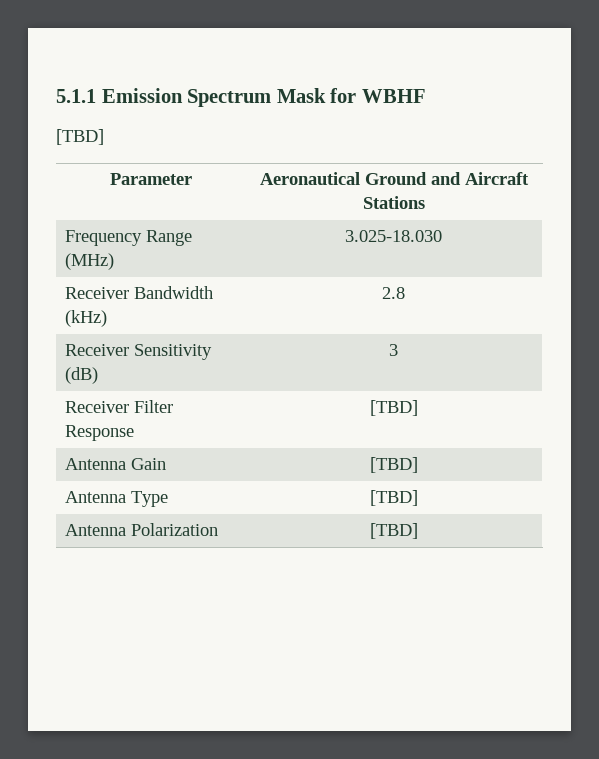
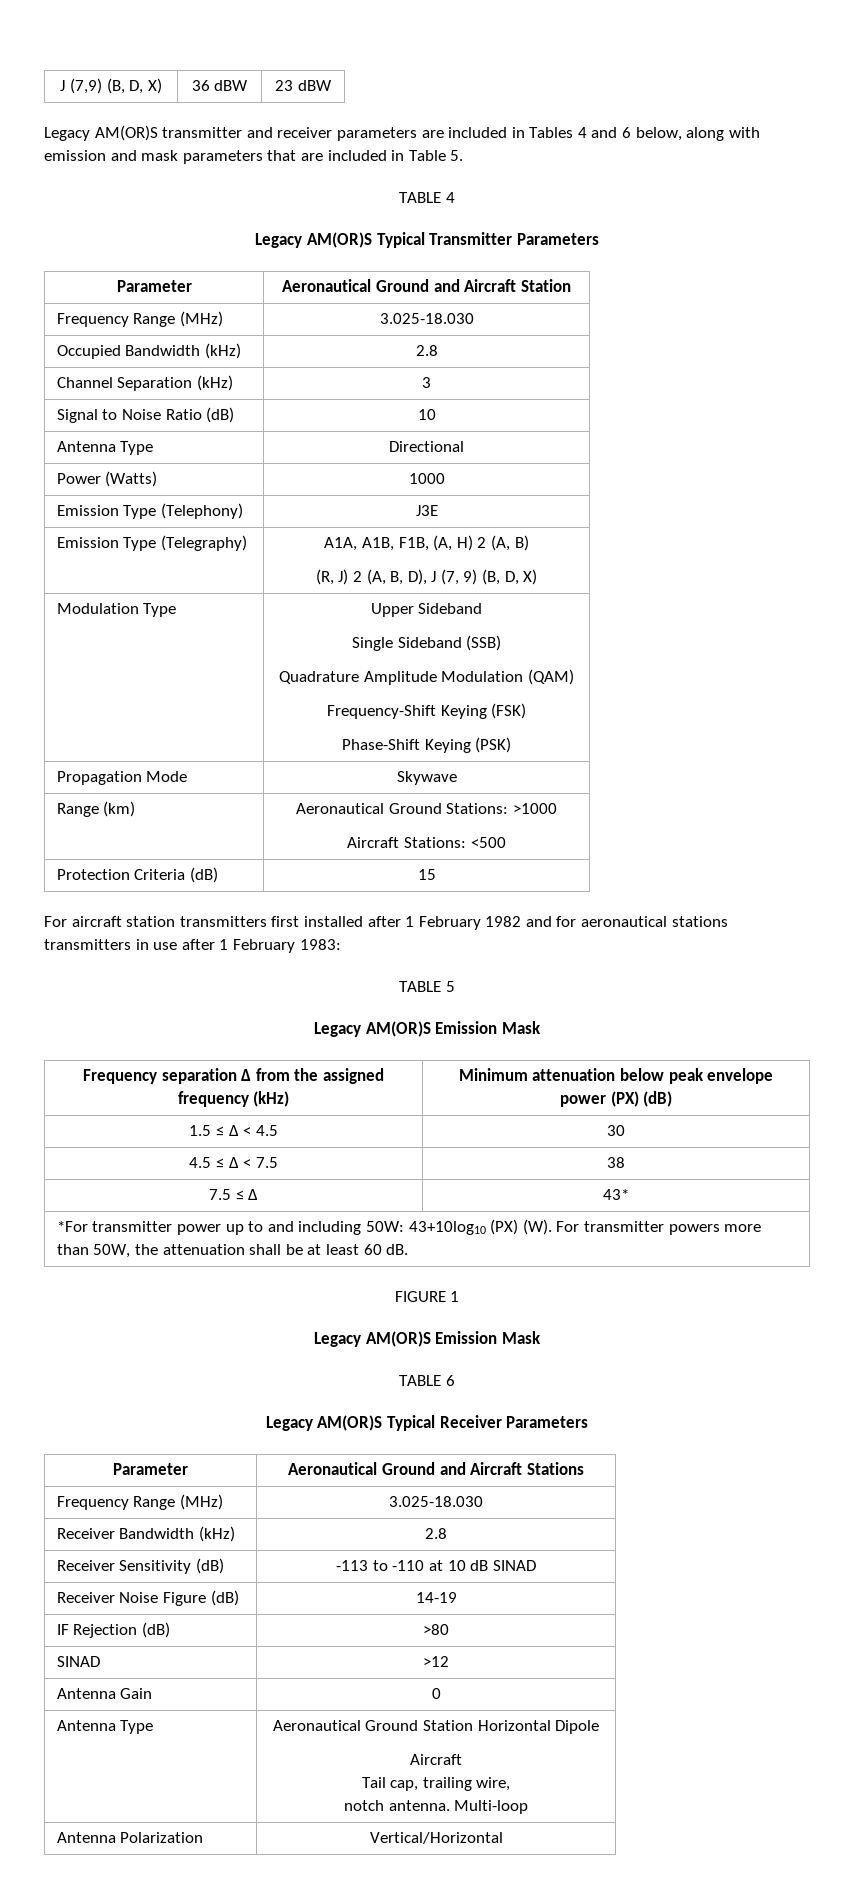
[56,88,426,107] [56,129,104,145] 5.1.1 Emission Spectrum Mask for WBHF // [TBD] -> [60,78,162,94] [191,80,249,91] [275,80,332,91] [44,125,760,141] [44,150,464,164] [399,192,455,203] [255,232,599,248] [116,280,192,292] [282,279,571,292] [56,311,224,327] [379,313,474,324] [56,343,242,359] [415,345,438,356] [56,375,234,391] [422,377,431,388] [56,407,235,423] [417,409,436,420] [56,441,154,455] [389,441,464,452] [56,471,158,487] [408,473,445,484] [56,503,244,519] [415,505,438,516] [56,535,248,551] [324,535,529,551] [315,569,538,585] [56,603,177,617] [370,603,483,617] [351,635,502,651] [279,669,574,685] [326,703,527,719] [341,737,512,753] [56,771,188,785] [396,771,457,785] [56,801,136,817] [296,803,557,814] [347,837,506,848] [56,867,219,883] [417,869,436,880] [44,916,728,930] [44,939,341,953] [399,981,455,992] [314,1021,541,1037] [83,1068,384,1084] [177,1091,290,1107] [458,1068,774,1084] [559,1091,673,1107] [189,1125,278,1136] [607,1125,625,1136] [189,1157,278,1168] [607,1157,625,1168] [208,1189,259,1200] [603,1189,629,1200] [56,1219,762,1235] [56,1244,409,1258] [394,1291,460,1302] [314,1331,541,1347] [399,1375,455,1386] [265,1415,589,1431] J (7,9) (B, D, X) | 36 dBW | 23 dBW // Legacy AM(OR)S transmitter and receiver parameters are included in Tables 4 and 6 below, along with emission and mask parameters that are included in Table 5. // TABLE 4 // Legacy AM(OR)S Typical Transmitter Parameters // Parameter | Aeronautical Ground and Aircraft Station // Frequency Range (MHz) | 3.025-18.030 // Occupied Bandwidth (kHz) | 2.8 // Channel Separation (kHz) | 3 // Signal to Noise Ratio (dB) | 10 // Antenna Type | Directional // Power (Watts) | 1000 // Emission Type (Telephony) | J3E // Emission Type (Telegraphy) | A1A, A1B, F1B, (A, H) 2 (A, B) // (R, J) 2 (A, B, D), J (7, 9) (B, D, X) // Modulation Type | Upper Sideband // Single Sideband (SSB) // Quadrature Amplitude Modulation (QAM) // Frequency-Shift Keying (FSK) // Phase-Shift Keying (PSK) // Propagation Mode | Skywave // Range (km) | Aeronautical Ground Stations: >1000 // Aircraft Stations: <500 // Protection Criteria (dB) | 15 // For aircraft station transmitters first installed after 1 February 1982 and for aeronautical stations transmitters in use after 1 February 1983: // TABLE 5 // Legacy AM(OR)S Emission Mask // Frequency separation Δ from the assigned frequency (kHz) | Minimum attenuation below peak envelope power (PX) (dB) // 1.5 ≤ Δ < 4.5 | 30 // 4.5 ≤ Δ < 7.5 | 38 // 7.5 ≤ Δ | 43* // *For transmitter power up to and including 50W: 43+10log10 (PX) (W). For transmitter powers more than 50W, the attenuation shall be at least 60 dB. // FIGURE 1 // Legacy AM(OR)S Emission Mask // TABLE 6 // Legacy AM(OR)S Typical Receiver Parameters
[389,344,398,356] [64,400,173,413] [64,425,134,441] [369,400,418,416] 3 // Receiver Filter Response | [TBD] -> [336,1560,536,1571] [56,1590,239,1606] [415,1592,457,1603] [56,1622,171,1638] [423,1624,449,1635] [56,1656,100,1667] [423,1656,449,1667] -113 to -110 at 10 dB SINAD // Receiver Noise Figure (dB) | 14-19 // IF Rejection (dB) | >80 // SINAD | >12
[369,457,418,473] [64,491,168,507] [369,490,418,506] [TBD] // Antenna Type | [TBD] -> [431,1688,441,1699] [56,1720,154,1734] [272,1720,600,1734] [410,1754,462,1765] [361,1777,511,1791] [343,1800,529,1814] 0 // Antenna Type | Aeronautical Ground Station Horizontal Dipole // Aircraft // Tail cap, trailing wire, // notch antenna. Multi-loop
[369,523,418,539] [TBD] -> [369,1832,503,1844] Vertical/Horizontal

